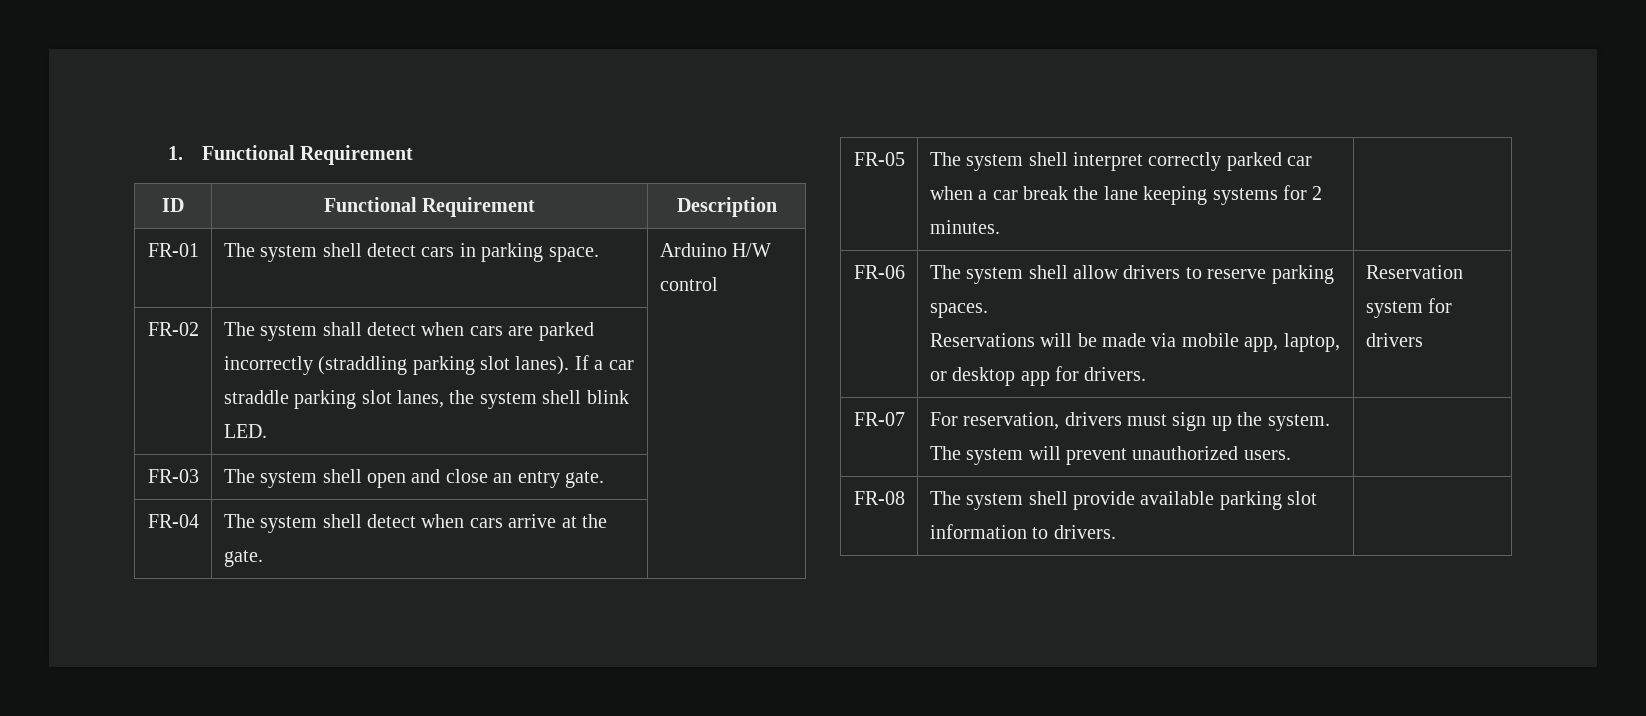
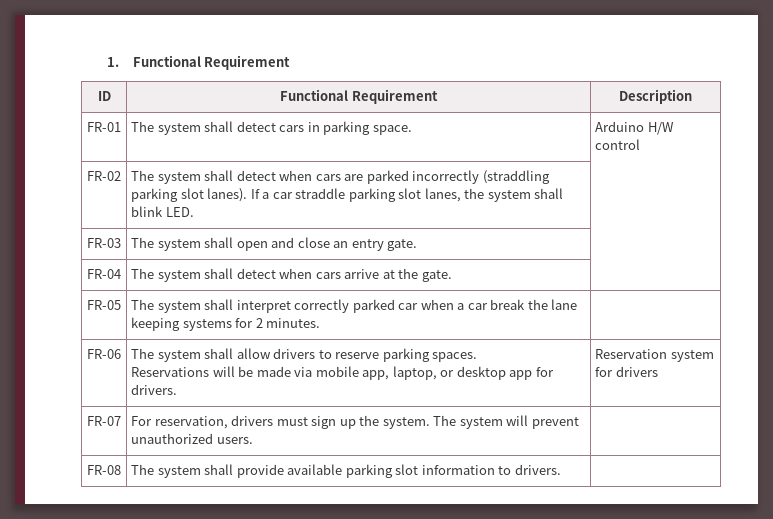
[322,243,362,257] shell -> [204,121,234,132] shall
[542,390,582,404] shell -> [534,188,564,199] shall
[322,469,362,483] shell -> [204,237,234,248] shall
[322,514,362,528] shell -> [204,268,234,279] shall
[1028,152,1068,166] shell -> [204,299,234,310] shall
[1028,265,1068,279] shell -> [204,348,234,359] shall
[1028,491,1068,505] shell -> [204,464,234,475] shall

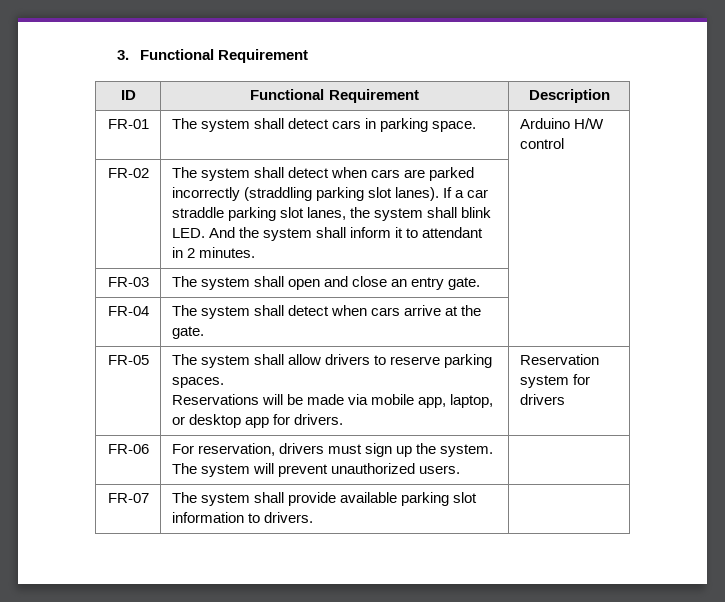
[106,57,119,67] 1. -> [117,50,130,60] 3.
(194, 212) none -> [208,227,484,241] [171,247,255,258] And the system shall inform it to attendant in 2 minutes.
[131,299,578,313] [131,317,321,331] [87,349,121,359] | The system shall interpret correctly parked car when a car break the lane keeping systems for 2 minutes. | // FR-06 -> (149, 360) none
[87,416,121,426] FR-07 -> [107,444,149,454] FR-06
[87,465,121,475] FR-08 -> [107,493,149,503] FR-07

